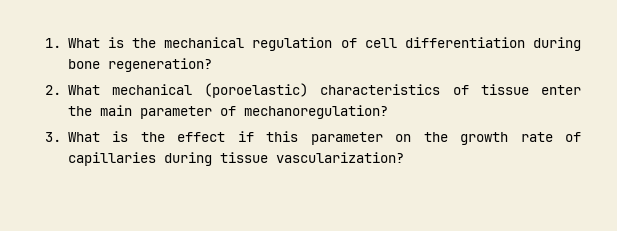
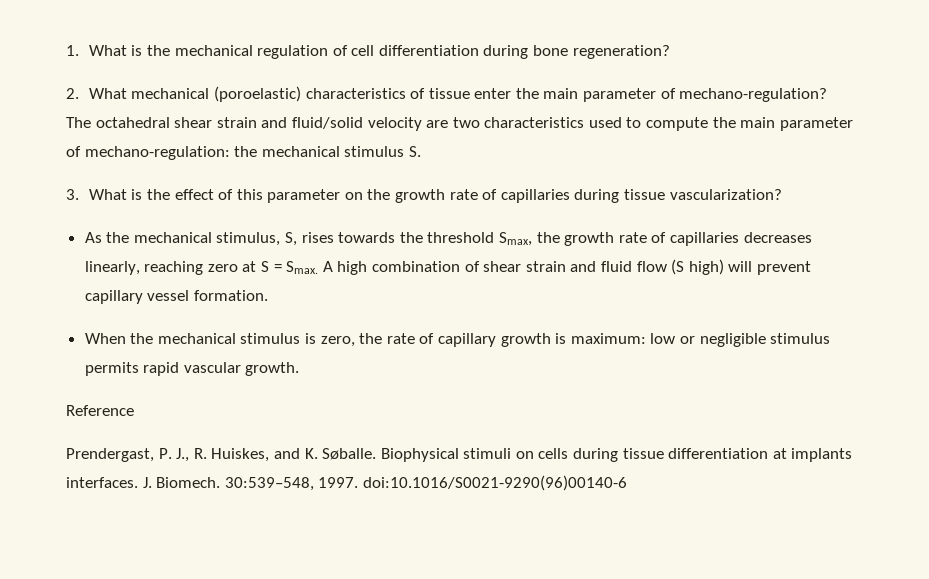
[243,105,388,119] mechanoregulation? -> [679,88,828,102] [66,117,853,131] [66,146,421,160] mechano-regulation? // The octahedral shear strain and fluid/solid velocity are two characteristics used to compute the main parameter of mechano-regulation: the mechanical stimulus S.
[237,131,254,142] if -> [218,189,234,200] of
(404, 157) none -> [84,232,812,246] [84,259,811,275] [84,290,268,304] [84,333,831,347] [84,362,300,376] [66,405,134,416] [66,448,853,462] [66,475,627,491] // As the mechanical stimulus, S, rises towards the threshold Smax, the growth rate of capillaries decreases linearly, reaching zero at S = Smax. A high combination of shear strain and fluid flow (S high) will prevent capillary vessel formation. // When the mechanical stimulus is zero, the rate of capillary growth is maximum: low or negligible stimulus permits rapid vascular growth. // Reference // Prendergast, P. J., R. Huiskes, and K. Søballe. Biophysical stimuli on cells during tissue differentiation at implants interfaces. J. Biomech. 30:539–548, 1997. doi:10.1016/S0021-9290(96)00140-6

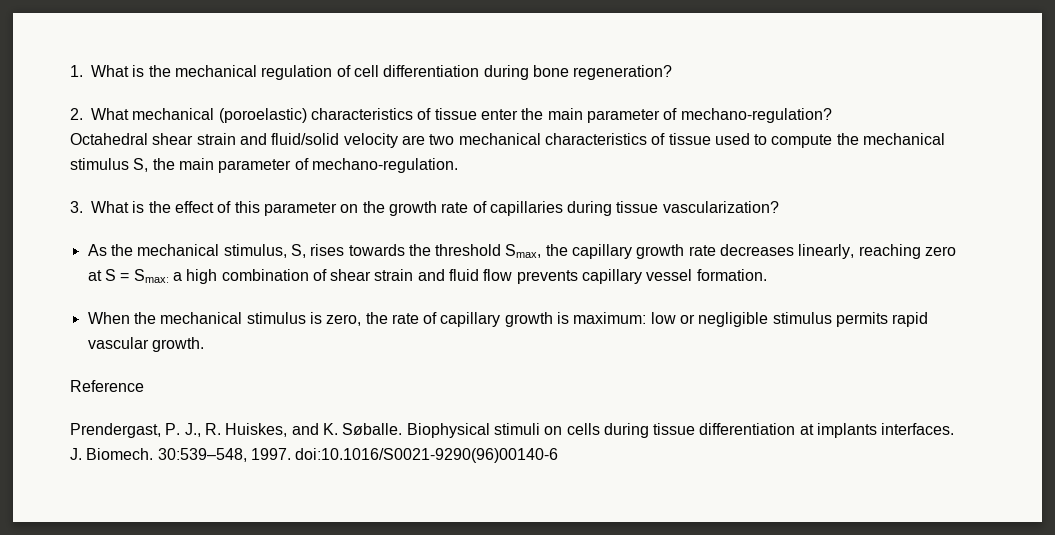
[66,117,170,128] The octahedral -> [70,133,148,145] Octahedral
[484,117,853,131] [66,146,421,160] characteristics used to compute the main parameter of mechano-regulation: the mechanical stimulus S. -> [458,133,946,148] [70,158,458,173] mechanical characteristics of tissue used to compute the mechanical stimulus S, the main parameter of mechano-regulation.
[564,232,739,246] growth rate of capillaries -> [572,244,716,259] capillary growth rate
[286,261,333,274] Smax. A -> [133,269,182,283] Smax: a
[671,259,811,275] (S high) will prevent -> [516,270,578,284] prevents

